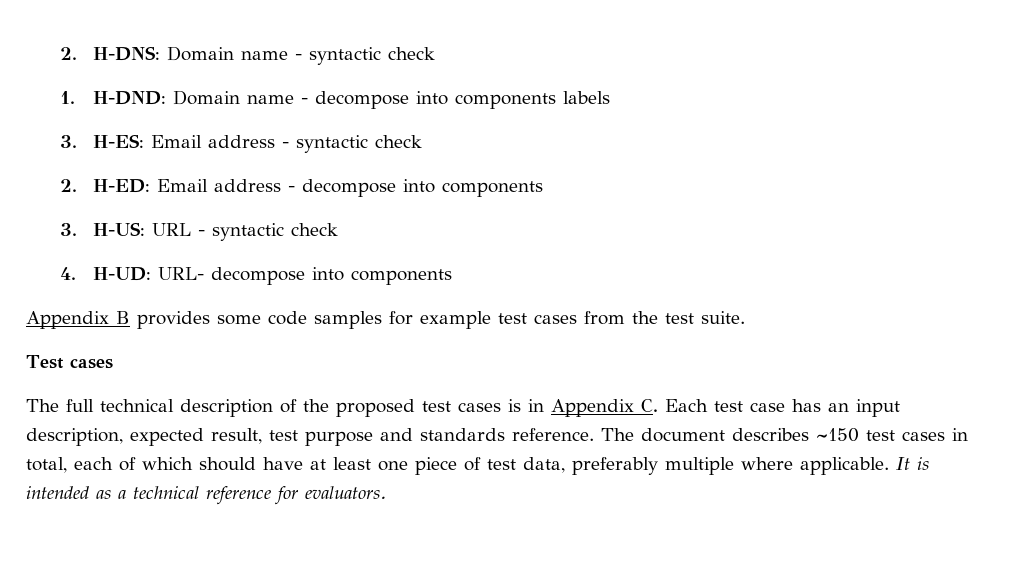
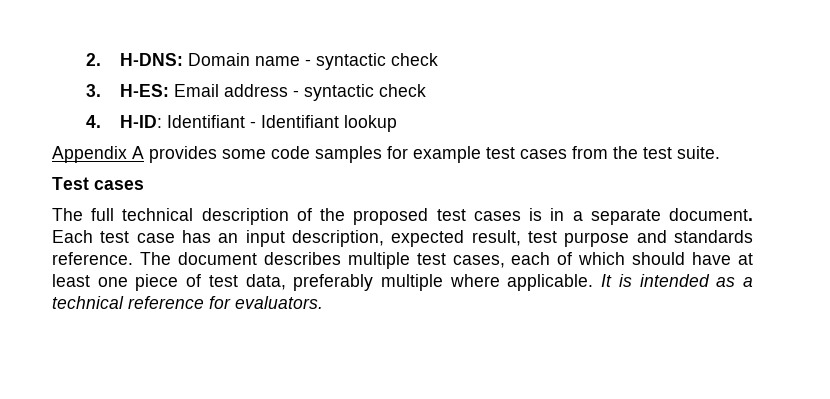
[59,90,611,109] // 1. H-DND: Domain name - decompose into components labels -> (439, 59) none
[59,179,544,197] [59,222,339,241] [59,267,453,285] [26,311,130,329] 2. H-ED: Email address - decompose into components // 3. H-US: URL - syntactic check // 4. H-UD: URL- decompose into components // Appendix B -> [86,115,398,132] [52,146,144,163] 4. H-ID: Identifiant - Identifiant lookup // Appendix A
[551,399,658,417] Appendix C. -> [572,208,754,225] a separate document.
[816,428,968,442] [26,457,67,473] ~150 test cases in total, -> [347,252,505,269] multiple test cases,

